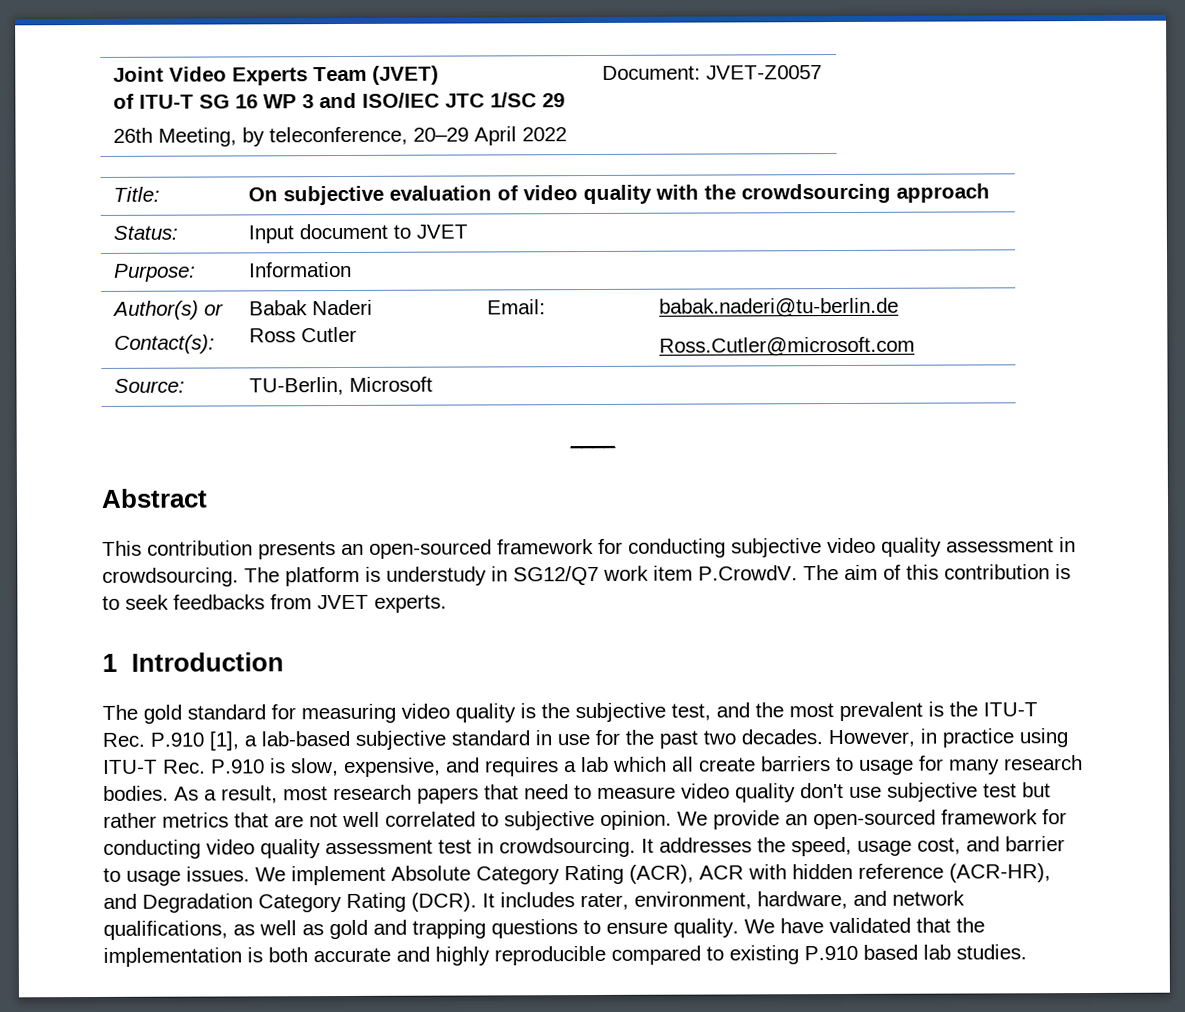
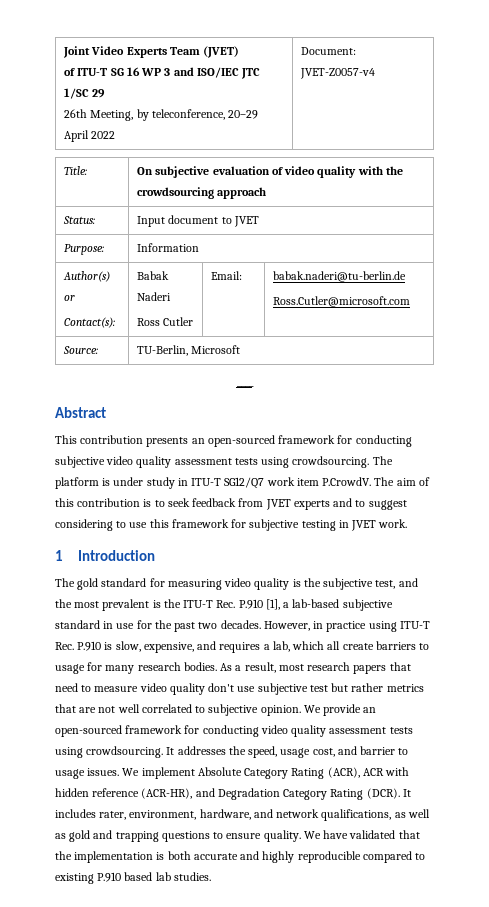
[705,65,822,80] JVET-Z0057 -> [300,68,376,79] JVET-Z0057-v4
[1059,537,1076,553] in -> [234,457,290,468] tests using
[386,566,508,586] understudy in -> [113,477,222,489] under study in ITU-T
[173,594,265,610] feedbacks -> [192,498,237,507] feedback
[374,594,447,613] experts. -> [293,498,407,510] [55,519,408,531] experts and to suggest considering to use this framework for subjective testing in JVET work.
[581,756,609,773] lab -> [272,641,290,652] lab,
[438,838,494,854] test in -> [389,727,413,734] [55,747,83,758] tests using

